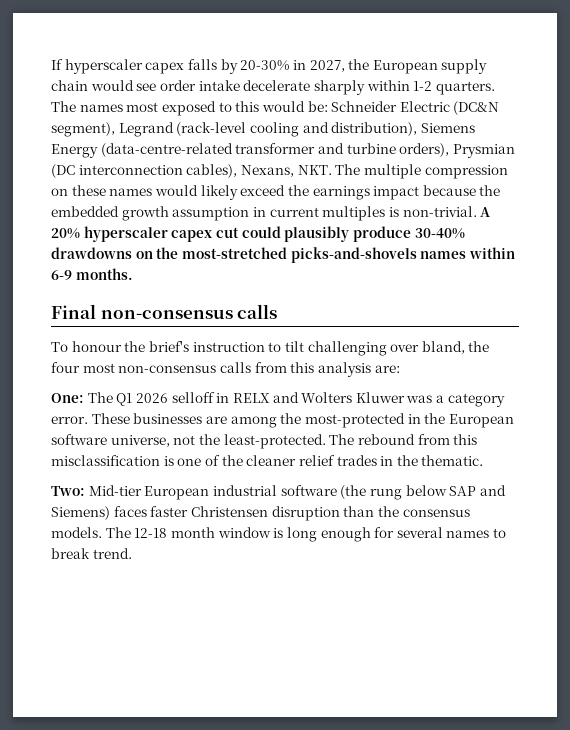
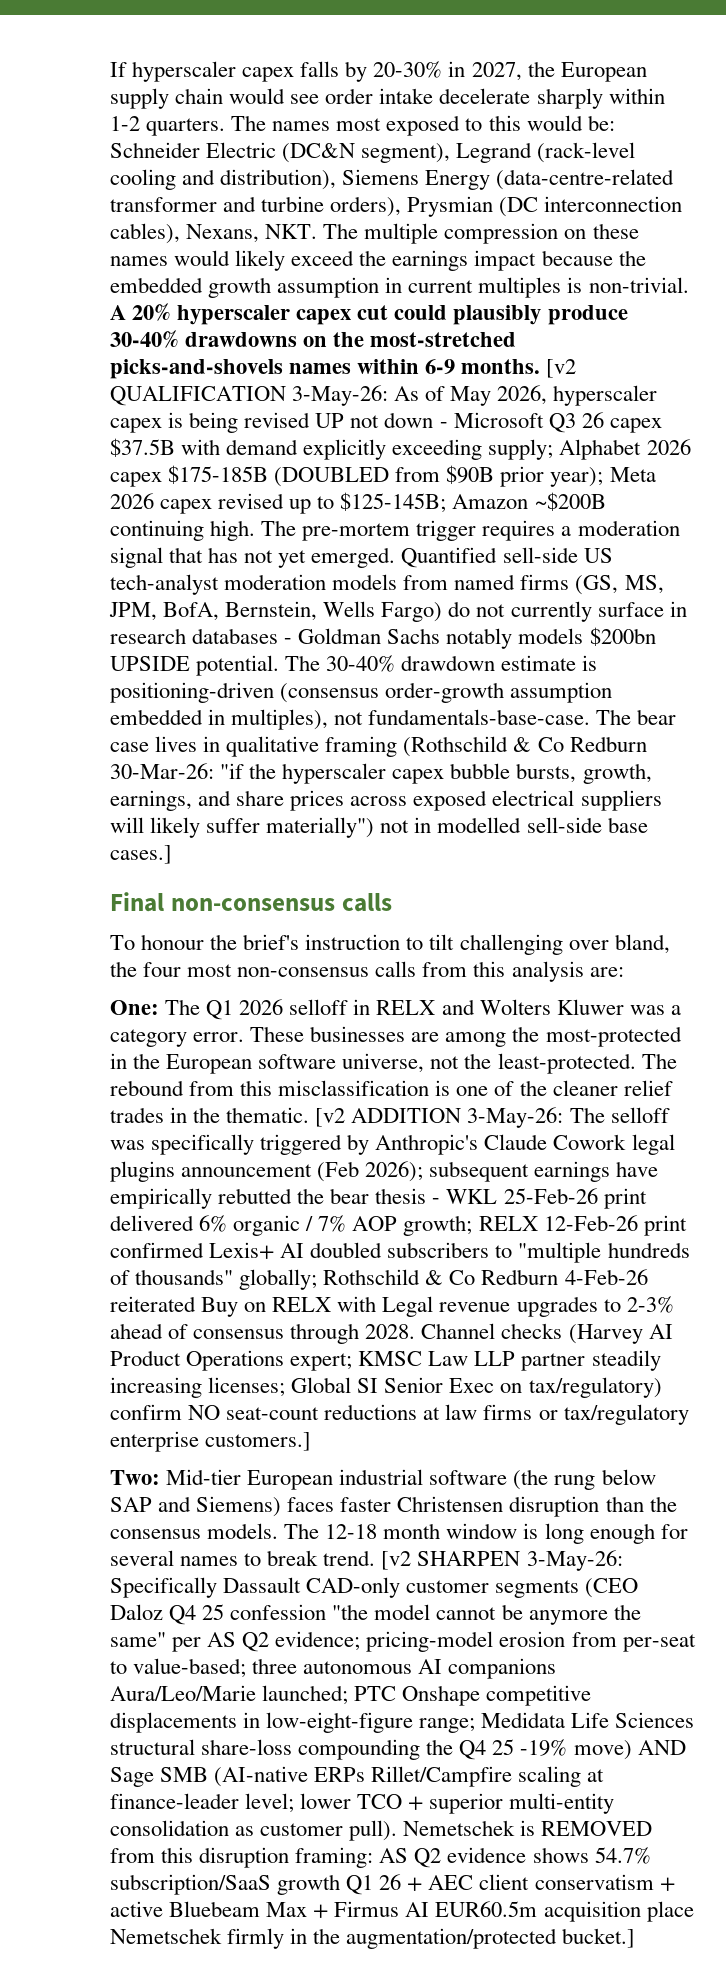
(133, 274) none -> [546,359,577,378] [110,385,658,406] [110,412,662,433] [110,438,691,460] [110,465,656,487] [110,492,606,514] [110,520,680,541] [110,547,613,568] [110,574,664,595] [109,601,687,622] [110,627,656,649] [110,655,598,676] [110,682,613,703] [110,709,677,730] [110,736,647,757] [110,763,652,784] [110,790,662,811] [110,817,648,838] [110,845,172,864] [v2 QUALIFICATION 3-May-26: As of May 2026, hyperscaler capex is being revised UP not down - Microsoft Q3 26 capex $37.5B with demand explicitly exceeding supply; Alphabet 2026 capex $175-185B (DOUBLED from $90B prior year); Meta 2026 capex revised up to $125-145B; Amazon ~$200B continuing high. The pre-mortem trigger requires a moderation signal that has not yet emerged. Quantified sell-side US tech-analyst moderation models from named firms (GS, MS, JPM, BofA, Bernstein, Wells Fargo) do not currently surface in research databases - Goldman Sachs notably models $200bn UPSIDE potential. The 30-40% drawdown estimate is positioning-driven (consensus order-growth assumption embedded in multiples), not fundamentals-base-case. The bear case lives in qualitative framing (Rothschild & Co Redburn 30-Mar-26: "if the hyperscaler capex bubble bursts, growth, earnings, and share prices across exposed electrical suppliers will likely suffer materially") not in modelled sell-side base cases.]
(484, 460) none -> [315,1107,670,1128] [110,1134,675,1155] [110,1161,659,1182] [110,1188,647,1209] [110,1215,687,1236] [110,1242,690,1263] [110,1269,648,1290] [110,1296,674,1317] [110,1323,673,1344] [110,1350,661,1371] [110,1377,662,1398] [110,1404,689,1425] [110,1431,312,1452] [v2 ADDITION 3-May-26: The selloff was specifically triggered by Anthropic's Claude Cowork legal plugins announcement (Feb 2026); subsequent earnings have empirically rebutted the bear thesis - WKL 25-Feb-26 print delivered 6% organic / 7% AOP growth; RELX 12-Feb-26 print confirmed Lexis+ AI doubled subscribers to "multiple hundreds of thousands" globally; Rothschild & Co Redburn 4-Feb-26 reiterated Buy on RELX with Legal revenue upgrades to 2-3% ahead of consensus through 2028. Channel checks (Harvey AI Product Operations expert; KMSC Law LLP partner steadily increasing licenses; Global SI Senior Exec on tax/regulatory) confirm NO seat-count reductions at law firms or tax/regulatory enterprise customers.]
(132, 553) none -> [381,1550,623,1571] [110,1577,639,1598] [110,1604,641,1625] [110,1631,696,1652] [110,1658,557,1679] [110,1685,592,1706] [110,1712,695,1733] [110,1739,686,1760] [110,1766,605,1787] [110,1793,615,1814] [110,1820,653,1841] [110,1847,651,1868] [110,1874,675,1895] [110,1901,694,1922] [110,1928,636,1949] [v2 SHARPEN 3-May-26: Specifically Dassault CAD-only customer segments (CEO Daloz Q4 25 confession "the model cannot be anymore the same" per AS Q2 evidence; pricing-model erosion from per-seat to value-based; three autonomous AI companions Aura/Leo/Marie launched; PTC Onshape competitive displacements in low-eight-figure range; Medidata Life Sciences structural share-loss compounding the Q4 25 -19% move) AND Sage SMB (AI-native ERPs Rillet/Campfire scaling at finance-leader level; lower TCO + superior multi-entity consolidation as customer pull). Nemetschek is REMOVED from this disruption framing: AS Q2 evidence shows 54.7% subscription/SaaS growth Q1 26 + AEC client conservatism + active Bluebeam Max + Firmus AI EUR60.5m acquisition place Nemetschek firmly in the augmentation/protected bucket.]

